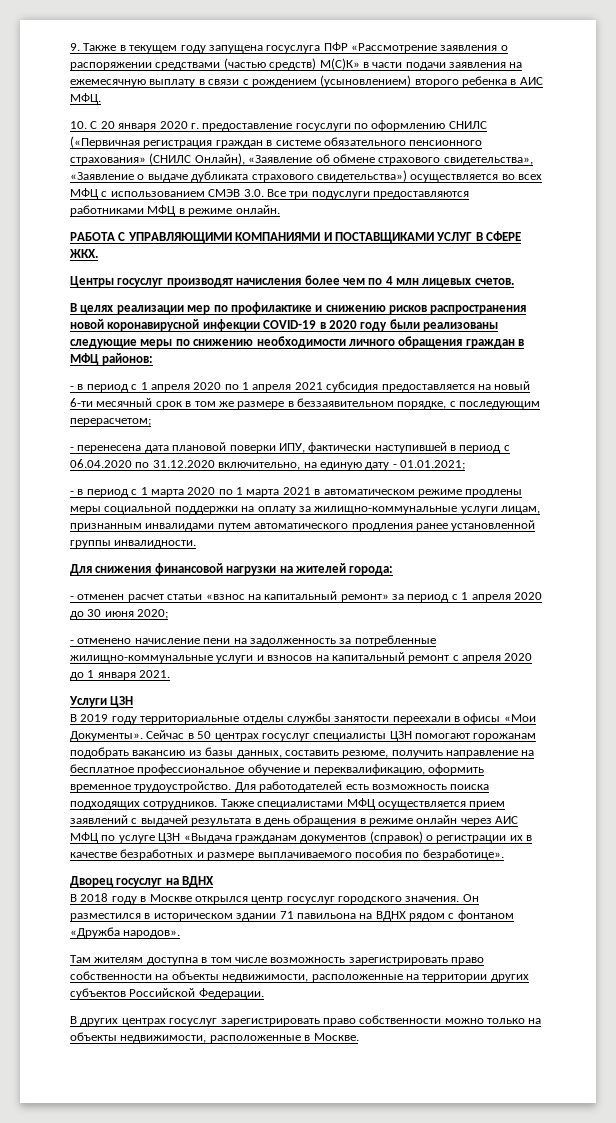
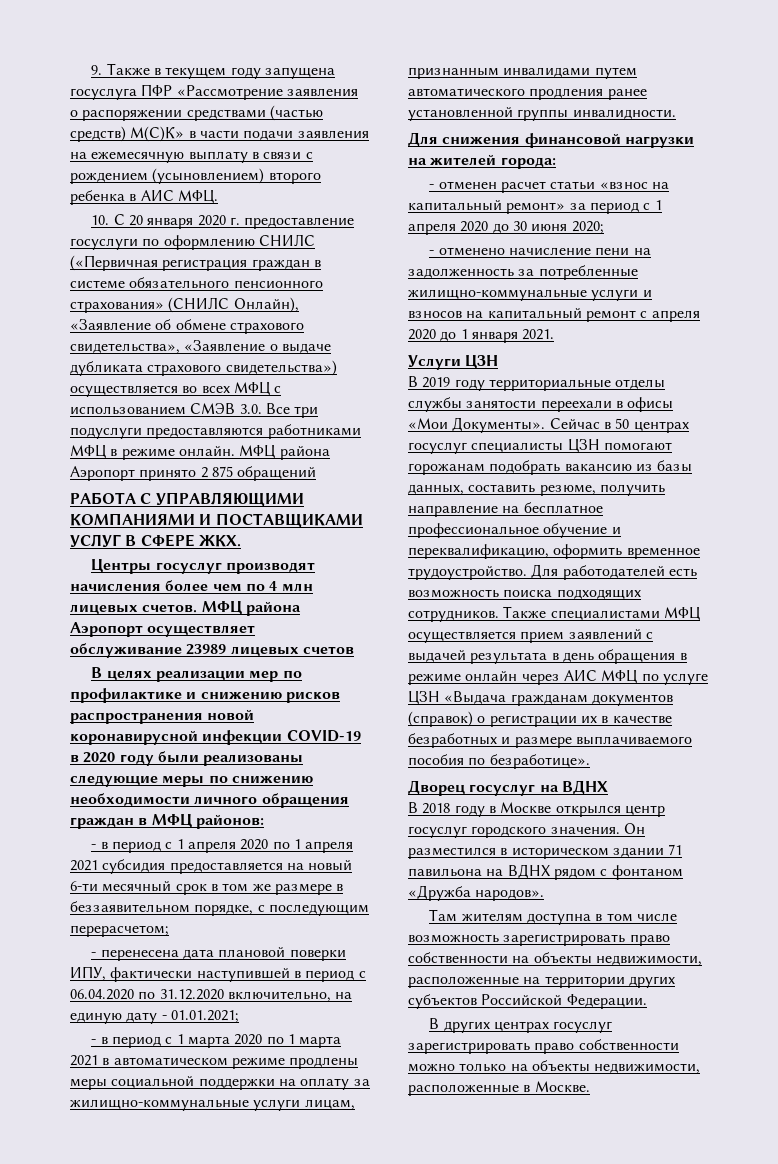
(280, 209) none -> [239,445,330,460] [70,466,317,481] МФЦ района Аэропорт принято 2 875 обращений
(514, 281) none -> [201,601,301,616] [70,622,256,637] [70,643,354,658] МФЦ района Аэропорт осуществляет обслуживание 23989 лицевых счетов

